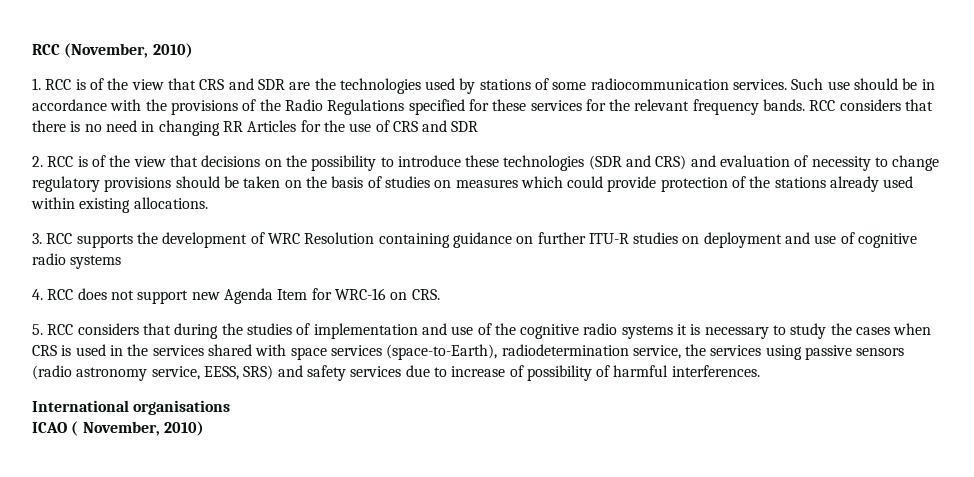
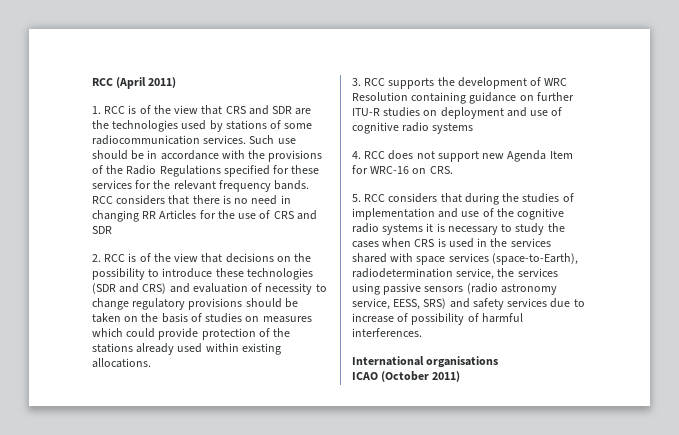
[32,43,193,58] RCC (November, 2010) -> [92,77,177,89] RCC (April 2011)
[71,421,204,436] ( November, 2010) -> [381,371,461,382] (October 2011)

